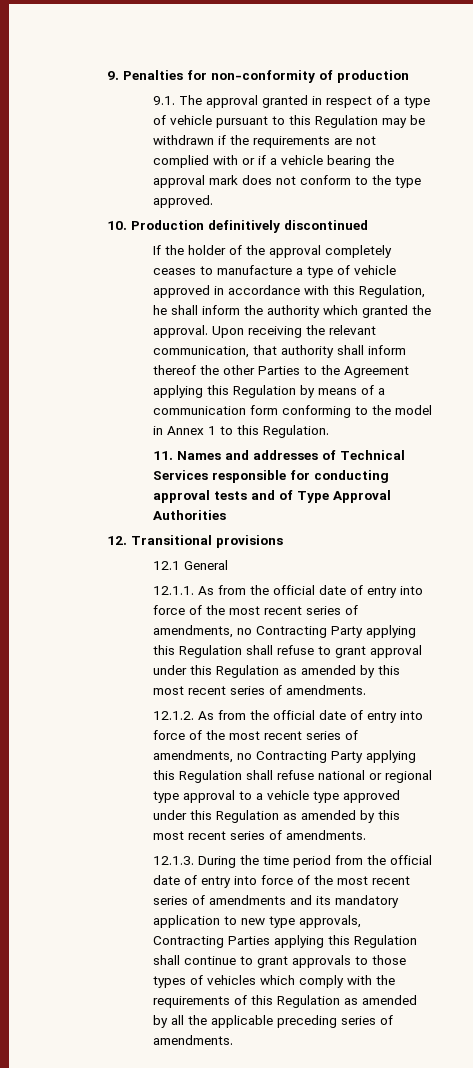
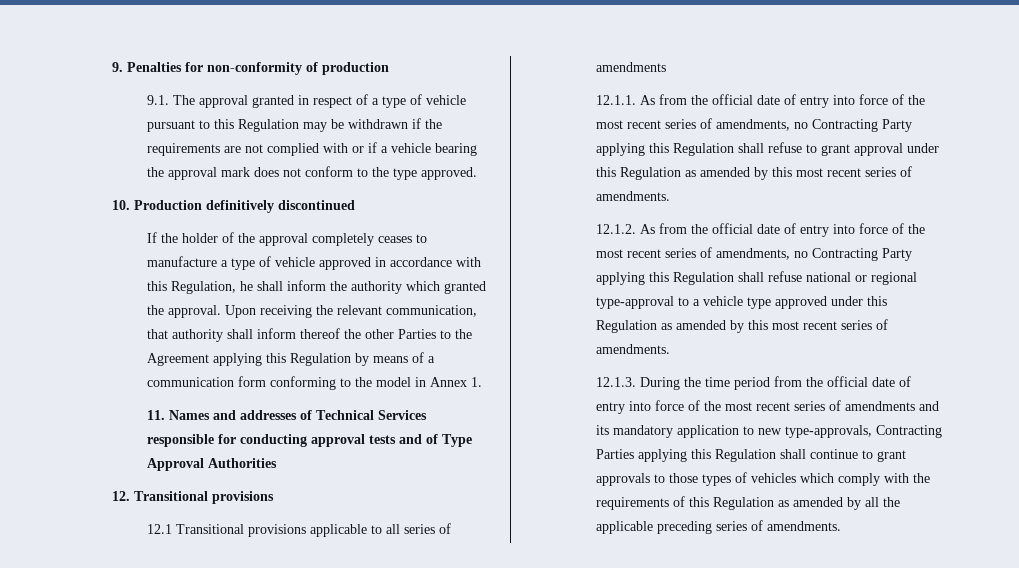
[207,425,329,438] 1 to this Regulation. -> [471,377,483,387] 1.
[183,560,228,570] General -> [176,523,452,537] [596,62,667,72] Transitional provisions applicable to all series of amendments
[152,790,235,803] type approval -> [596,296,675,309] type-approval
[268,915,361,928] type approvals, -> [785,425,873,438] type-approvals,

